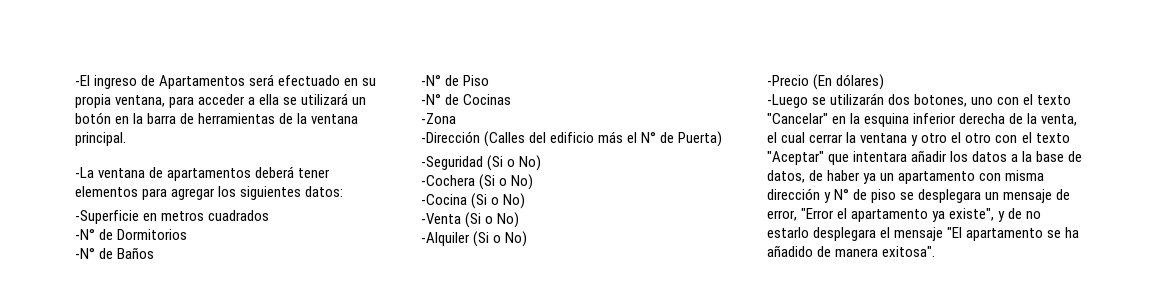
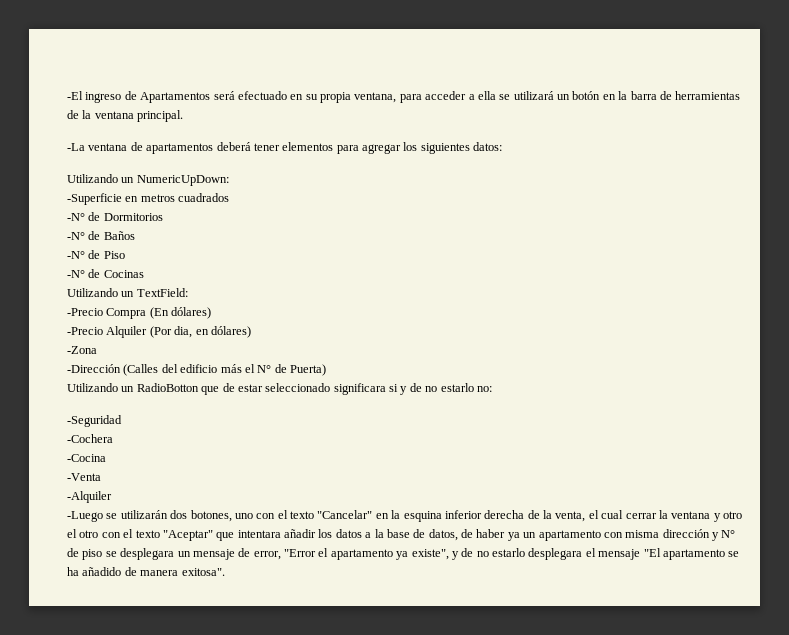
(344, 191) none -> [67,174,229,186] // Utilizando un NumericUpDown:
(512, 99) none -> [67,288,188,297] [67,307,212,319] [67,326,251,338] // Utilizando un TextField: // -Precio Compra (En dólares) // -Precio Alquiler (Por dia, en dólares)
[421,155,542,171] [421,174,534,190] [421,193,526,209] [421,212,520,228] [421,231,528,247] [767,74,885,90] -Seguridad (Si o No) // -Cochera (Si o No) // -Cocina (Si o No) // -Venta (Si o No) // -Alquiler (Si o No) // -Precio (En dólares) -> [67,383,492,395] [67,415,122,427] [67,434,113,443] [67,454,106,462] [67,473,101,481] [67,491,112,503] Utilizando un RadioBotton que de estar seleccionado significara si y de no estarlo no: // -Seguridad // -Cochera // -Cocina // -Venta // -Alquiler

